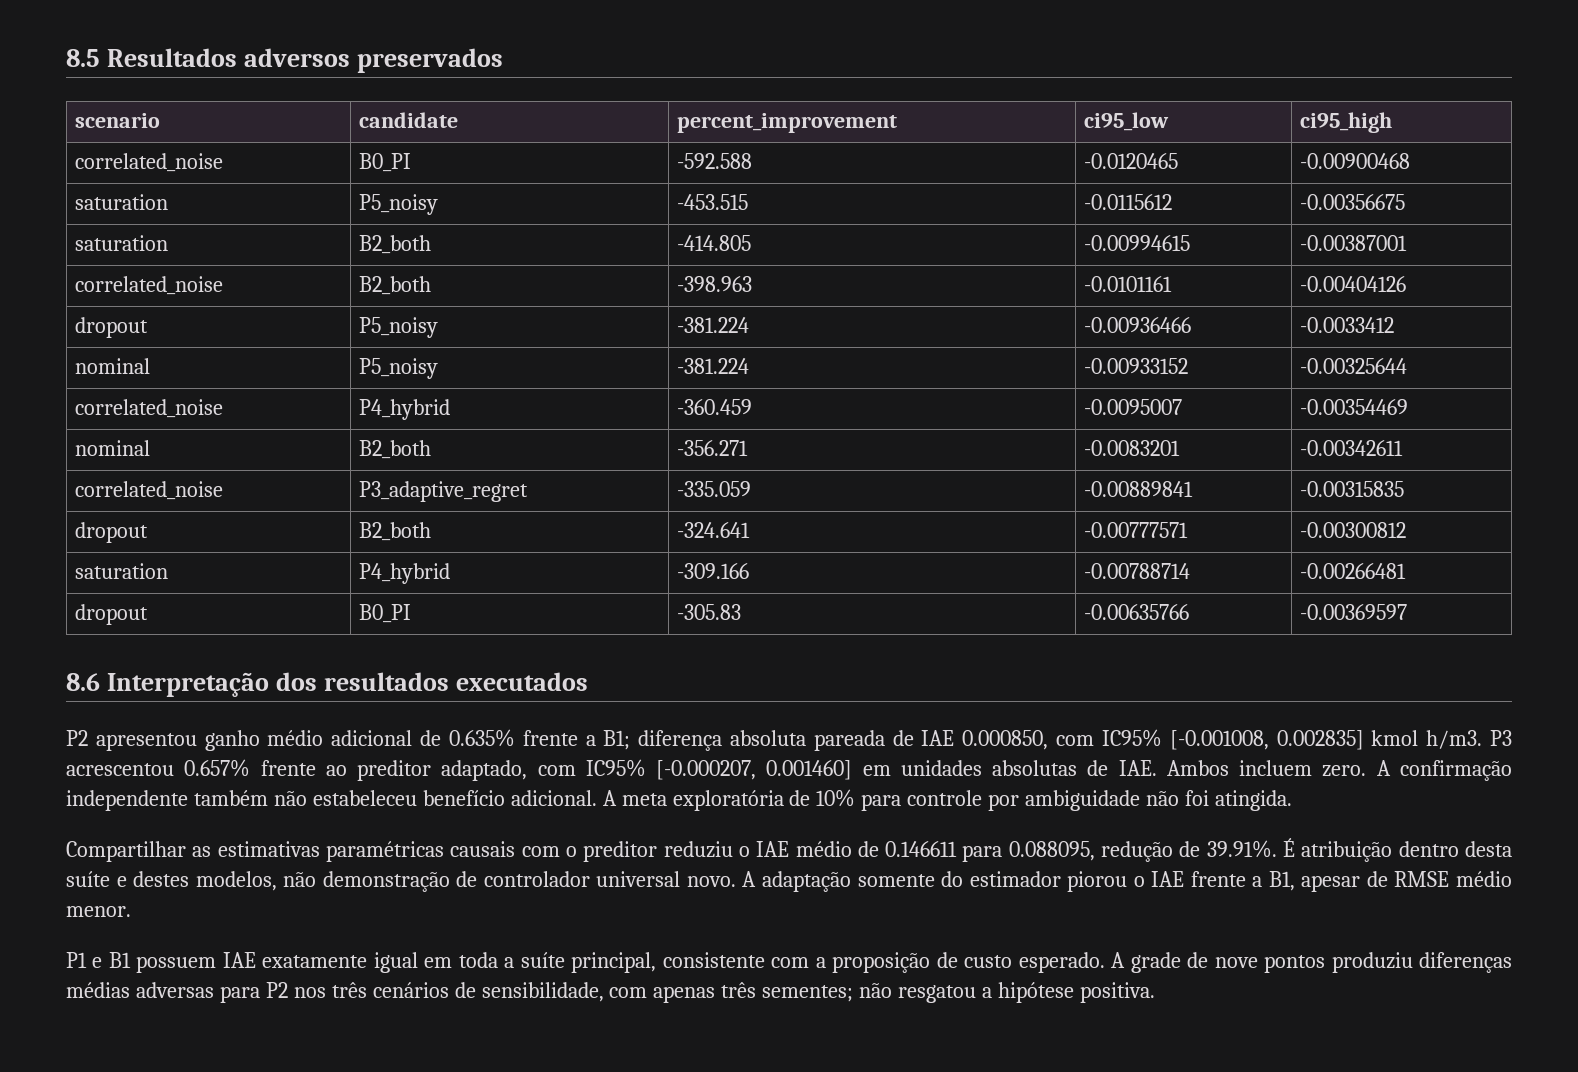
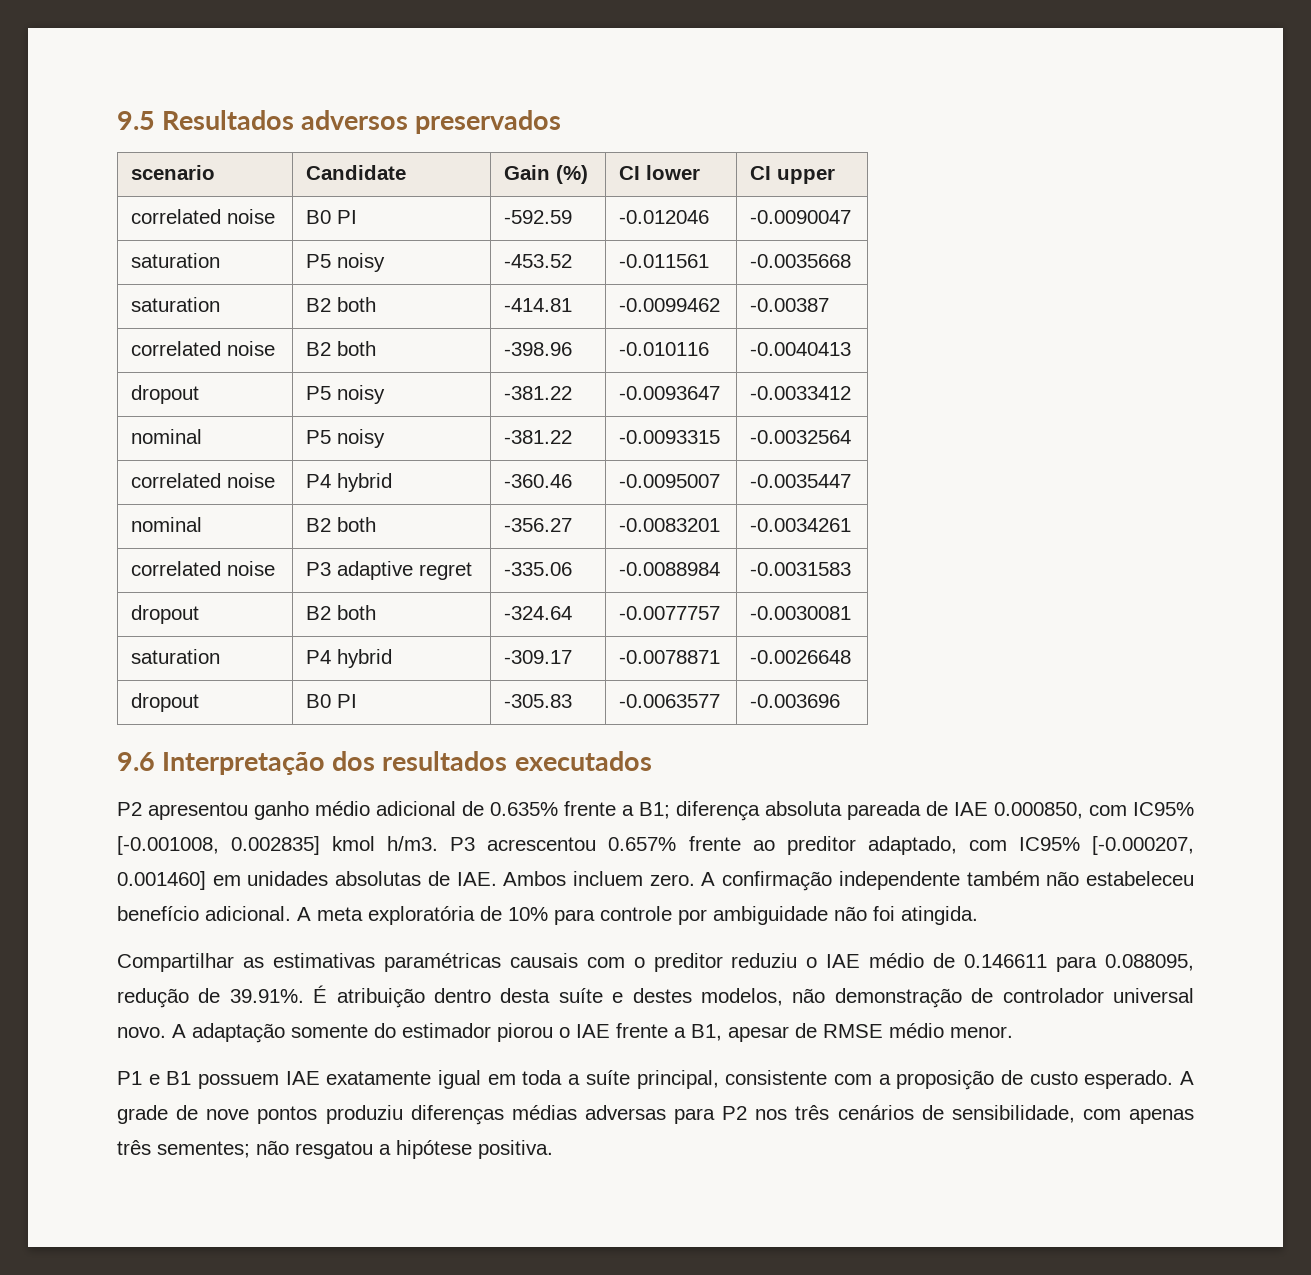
[66,49,100,67] 8.5 -> [117,111,155,130] 9.5
[359,112,459,128] [677,113,898,133] [1084,112,1170,131] [1300,112,1393,133] [75,153,224,172] [359,153,412,172] [677,153,753,169] [1084,153,1179,169] [1300,153,1411,169] [75,194,169,210] [359,194,439,215] [677,194,749,210] [1084,194,1173,210] [1300,194,1406,210] [75,235,169,251] [359,235,432,254] [677,235,752,251] [1084,235,1191,251] [1300,235,1408,251] [75,276,224,295] [359,276,432,295] [677,276,753,292] [1084,276,1173,292] [1300,276,1407,292] [75,317,149,338] [359,317,439,338] [677,317,750,333] [1084,317,1192,333] [1300,317,1395,333] [75,358,151,374] [359,358,439,379] [677,358,750,374] [1084,358,1189,374] [1300,358,1408,374] [75,399,224,418] [359,399,451,420] [677,399,753,415] candidate | percent_improvement | ci95_low | ci95_high // correlated_noise | B0_PI | -592.588 | -0.0120465 | -0.00900468 // saturation | P5_noisy | -453.515 | -0.0115612 | -0.00356675 // saturation | B2_both | -414.805 | -0.00994615 | -0.00387001 // correlated_noise | B2_both | -398.963 | -0.0101161 | -0.00404126 // dropout | P5_noisy | -381.224 | -0.00936466 | -0.0033412 // nominal | P5_noisy | -381.224 | -0.00933152 | -0.00325644 // correlated_noise | P4_hybrid | -360.459 -> [306,165,407,180] [504,165,589,184] [619,165,701,180] [750,166,836,184] [131,209,276,224] [306,210,358,224] [504,210,573,224] [619,210,710,224] [750,210,852,224] [131,253,221,268] [306,253,386,272] [504,254,573,268] [619,254,710,268] [750,254,852,268] [131,297,221,312] [306,297,377,312] [504,298,573,312] [619,298,721,312] [750,298,830,312] [131,341,276,356] [306,341,377,356] [504,342,573,356] [619,342,710,356] [750,342,852,356] [131,385,200,404] [306,385,386,404] [504,386,573,400] [619,386,721,400] [750,386,852,400] [131,429,203,444] [306,429,386,448] [504,430,573,444] [619,430,721,444] [750,430,852,444] [131,473,276,488] [306,473,393,492] [504,474,573,488] Candidate | Gain (%) | CI lower | CI upper // correlated noise | B0 PI | -592.59 | -0.012046 | -0.0090047 // saturation | P5 noisy | -453.52 | -0.011561 | -0.0035668 // saturation | B2 both | -414.81 | -0.0099462 | -0.00387 // correlated noise | B2 both | -398.96 | -0.010116 | -0.0040413 // dropout | P5 noisy | -381.22 | -0.0093647 | -0.0033412 // nominal | P5 noisy | -381.22 | -0.0093315 | -0.0032564 // correlated noise | P4 hybrid | -360.46
[1300,399,1409,415] [75,440,151,456] [359,440,432,459] [677,440,749,456] [1084,440,1181,456] [1300,440,1404,456] [75,481,224,500] [359,481,529,502] [677,481,752,497] [1084,481,1194,497] [1300,481,1405,497] [75,522,149,543] [359,522,432,541] [677,522,751,538] [1084,522,1189,538] [1300,522,1407,538] [75,563,169,579] [359,563,451,584] [677,563,750,579] [1084,563,1191,579] [1300,563,1407,579] [75,604,149,625] [359,604,412,623] -0.00354469 // nominal | B2_both | -356.271 | -0.0083201 | -0.00342611 // correlated_noise | P3_adaptive_regret | -335.059 | -0.00889841 | -0.00315835 // dropout | B2_both | -324.641 | -0.00777571 | -0.00300812 // saturation | P4_hybrid | -309.166 | -0.00788714 | -0.00266481 // dropout | B0_PI -> [750,474,852,488] [131,517,203,532] [306,517,377,532] [504,518,573,532] [619,518,721,532] [750,518,852,532] [131,561,276,576] [306,561,473,580] [504,562,573,576] [619,562,721,576] [750,562,852,576] [131,605,200,624] [306,605,377,620] [504,606,573,620] [619,606,721,620] [750,606,852,620] [131,649,221,664] [306,649,393,668] [504,650,573,664] [619,650,721,664] [750,650,852,664] [131,693,200,712] [306,694,358,708] -0.0035447 // nominal | B2 both | -356.27 | -0.0083201 | -0.0034261 // correlated noise | P3 adaptive regret | -335.06 | -0.0088984 | -0.0031583 // dropout | B2 both | -324.64 | -0.0077757 | -0.0030081 // saturation | P4 hybrid | -309.17 | -0.0078871 | -0.0026648 // dropout | B0 PI
[1084,604,1190,620] [1300,604,1408,620] [66,673,100,691] -0.00635766 | -0.00369597 // 8.6 -> [619,694,721,708] [750,694,841,708] [117,752,155,771] -0.0063577 | -0.003696 // 9.6

